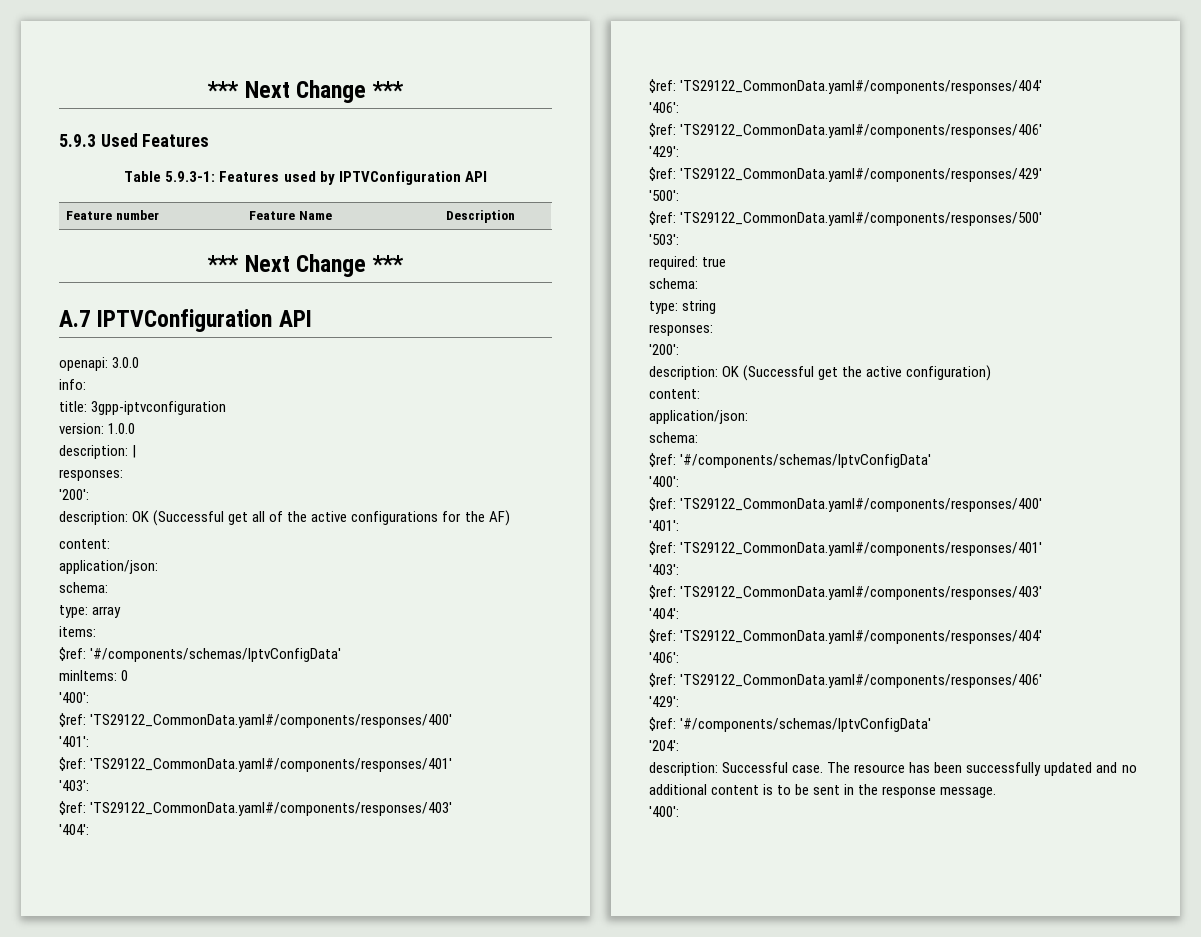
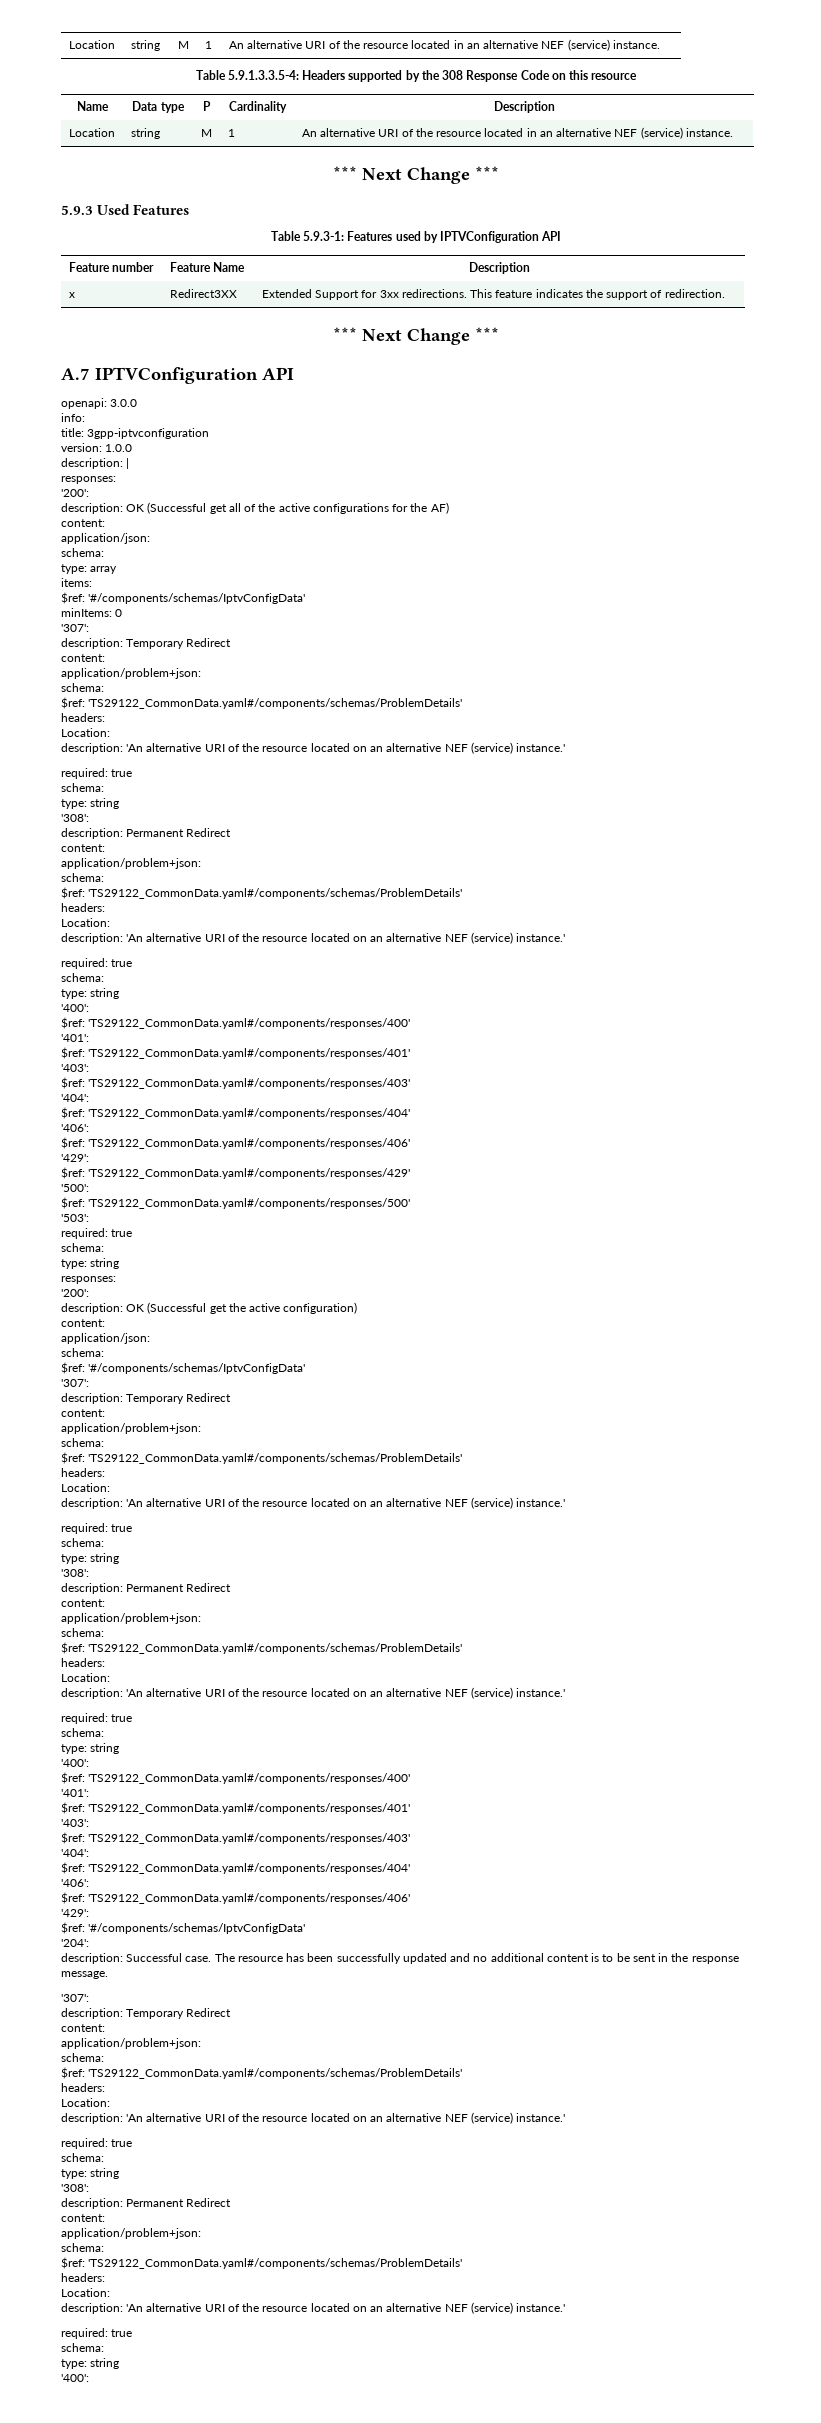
(207, 89) none -> [68,40,115,49] [130,40,160,51] [178,41,189,49] [204,41,212,49] [228,39,660,51] [195,70,638,82] [77,101,109,111] [132,101,185,113] [203,101,211,111] [229,101,287,113] [493,101,555,113] [68,128,115,137] [130,128,160,139] [201,129,212,137] [227,129,235,137] [301,127,733,139] Location | string | M | 1 | An alternative URI of the resource located in an alternative NEF (service) instance. // Table 5.9.1.3.3.5-4: Headers supported by the 308 Response Code on this resource // Name | Data type | P | Cardinality | Description // Location | string | M | 1 | An alternative URI of the resource located in an alternative NEF (service) instance. //
(515, 216) none -> [68,292,75,298] [169,289,237,298] [261,289,725,300] // x | Redirect3XX | Extended Support for 3xx redirections. This feature indicates the support of redirection.
(129, 675) none -> [61,624,89,632] [61,638,232,649] [61,654,105,662] [61,668,201,679] [61,683,104,692] [61,697,463,709] [61,713,105,722] [61,728,110,737] [61,742,566,754] [61,768,133,779] [61,783,104,792] [61,798,120,809] [61,814,89,822] [61,828,232,839] [61,844,105,852] [61,858,201,869] [61,873,104,882] [61,887,463,899] [61,903,105,912] [61,918,110,927] [61,932,566,944] [61,958,133,969] [61,973,104,982] [61,988,120,999] // '307': // description: Temporary Redirect // content: // application/problem+json: // schema: // $ref: 'TS29122_CommonData.yaml#/components/schemas/ProblemDetails' // headers: // Location: // description: 'An alternative URI of the resource located on an alternative NEF (service) instance.' // required: true // schema: // type: string // '308': // description: Permanent Redirect // content: // application/problem+json: // schema: // $ref: 'TS29122_CommonData.yaml#/components/schemas/ProblemDetails' // headers: // Location: // description: 'An alternative URI of the resource located on an alternative NEF (service) instance.' // required: true // schema: // type: string
(932, 461) none -> [61,1379,89,1387] [61,1393,232,1404] [61,1409,105,1417] [61,1423,201,1434] [61,1438,104,1447] [61,1452,463,1464] [61,1468,105,1477] [61,1483,110,1492] [61,1497,566,1509] [61,1523,133,1534] [61,1538,104,1547] [61,1553,120,1564] [61,1569,89,1577] [61,1583,232,1594] [61,1599,105,1607] [61,1613,201,1624] [61,1628,104,1637] [61,1642,463,1654] [61,1658,105,1667] [61,1673,110,1682] [61,1687,566,1699] [61,1713,133,1724] [61,1728,104,1737] [61,1743,120,1754] // '307': // description: Temporary Redirect // content: // application/problem+json: // schema: // $ref: 'TS29122_CommonData.yaml#/components/schemas/ProblemDetails' // headers: // Location: // description: 'An alternative URI of the resource located on an alternative NEF (service) instance.' // required: true // schema: // type: string // '308': // description: Permanent Redirect // content: // application/problem+json: // schema: // $ref: 'TS29122_CommonData.yaml#/components/schemas/ProblemDetails' // headers: // Location: // description: 'An alternative URI of the resource located on an alternative NEF (service) instance.' // required: true // schema: // type: string
(997, 792) none -> [61,1994,89,2002] [61,2008,232,2019] [61,2024,105,2032] [61,2038,201,2049] [61,2053,104,2062] [61,2067,463,2079] [61,2083,105,2092] [61,2098,110,2107] [61,2112,566,2124] [61,2138,133,2149] [61,2153,104,2162] [61,2168,120,2179] [61,2184,89,2192] [61,2198,232,2209] [61,2214,105,2222] [61,2228,201,2239] [61,2243,104,2252] [61,2257,463,2269] [61,2273,105,2282] [61,2288,110,2297] [61,2302,566,2314] [61,2328,133,2339] [61,2343,104,2352] [61,2358,120,2369] // '307': // description: Temporary Redirect // content: // application/problem+json: // schema: // $ref: 'TS29122_CommonData.yaml#/components/schemas/ProblemDetails' // headers: // Location: // description: 'An alternative URI of the resource located on an alternative NEF (service) instance.' // required: true // schema: // type: string // '308': // description: Permanent Redirect // content: // application/problem+json: // schema: // $ref: 'TS29122_CommonData.yaml#/components/schemas/ProblemDetails' // headers: // Location: // description: 'An alternative URI of the resource located on an alternative NEF (service) instance.' // required: true // schema: // type: string

